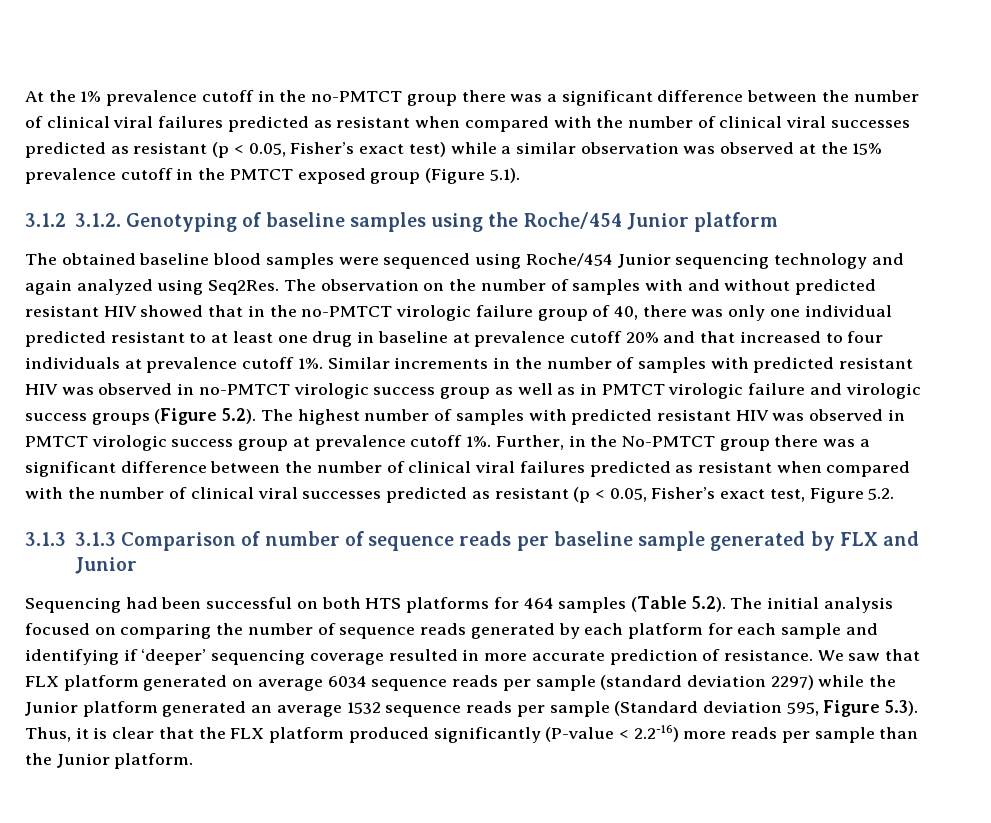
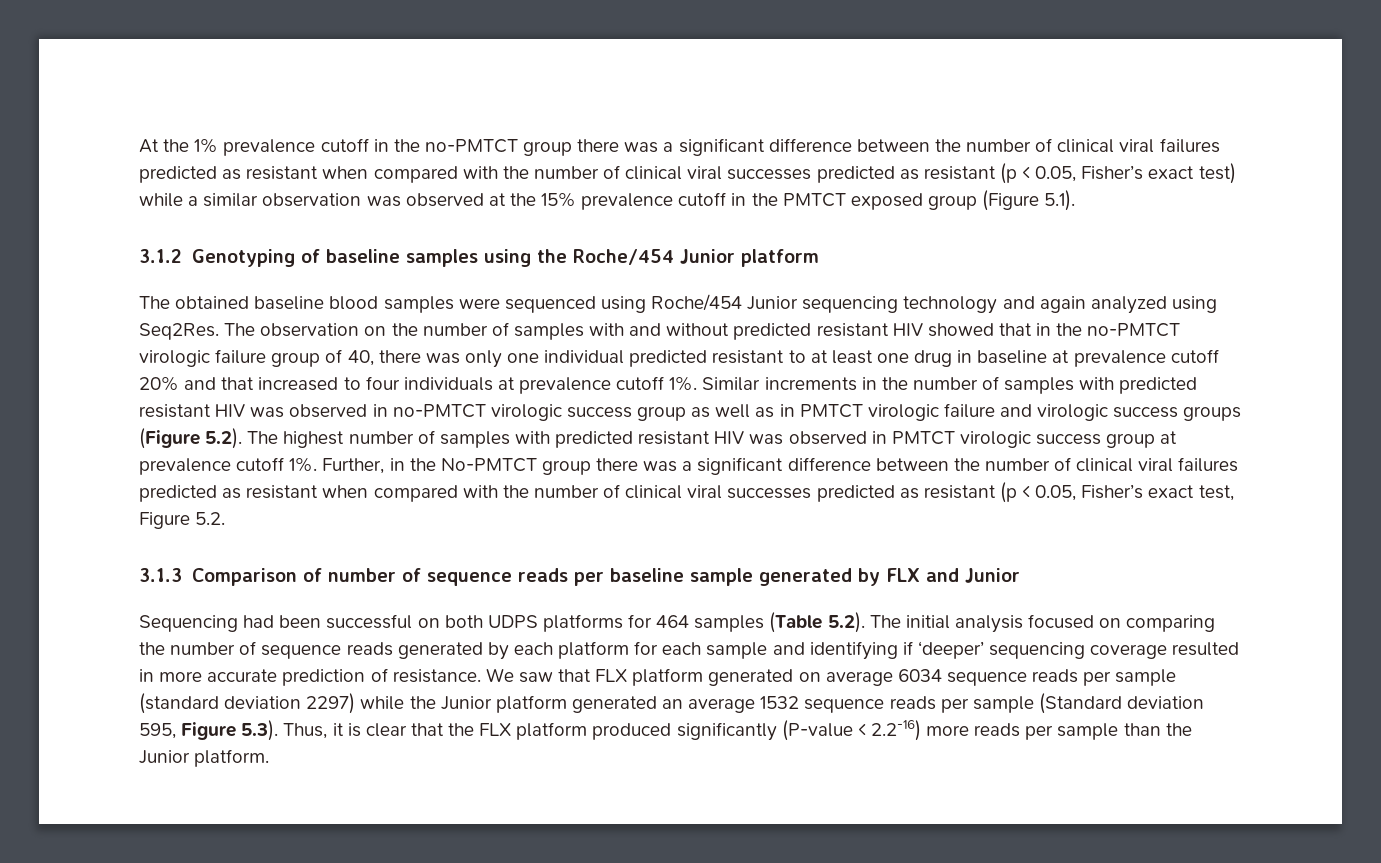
[74,213,121,227] 3.1.2. -> (182, 256) none
[74,532,116,546] 3.1.3 -> (182, 575) none
[365,598,402,609] HTS -> [487,615,538,628] UDPS

